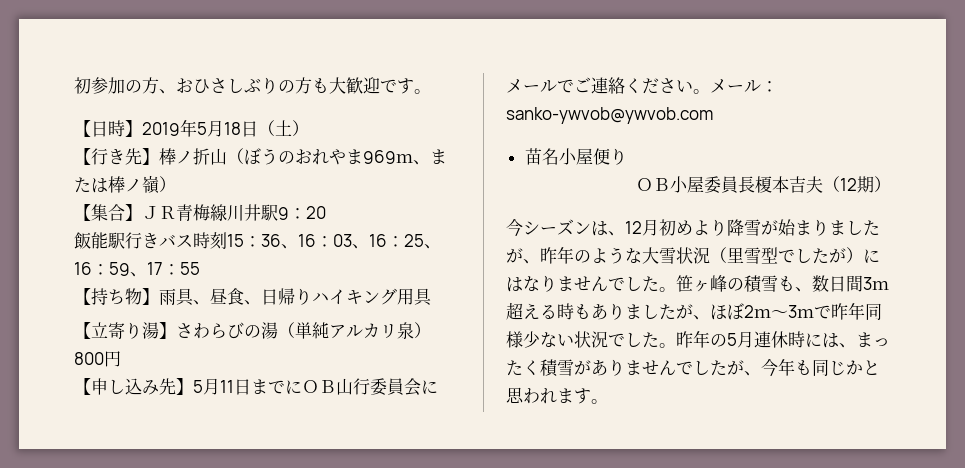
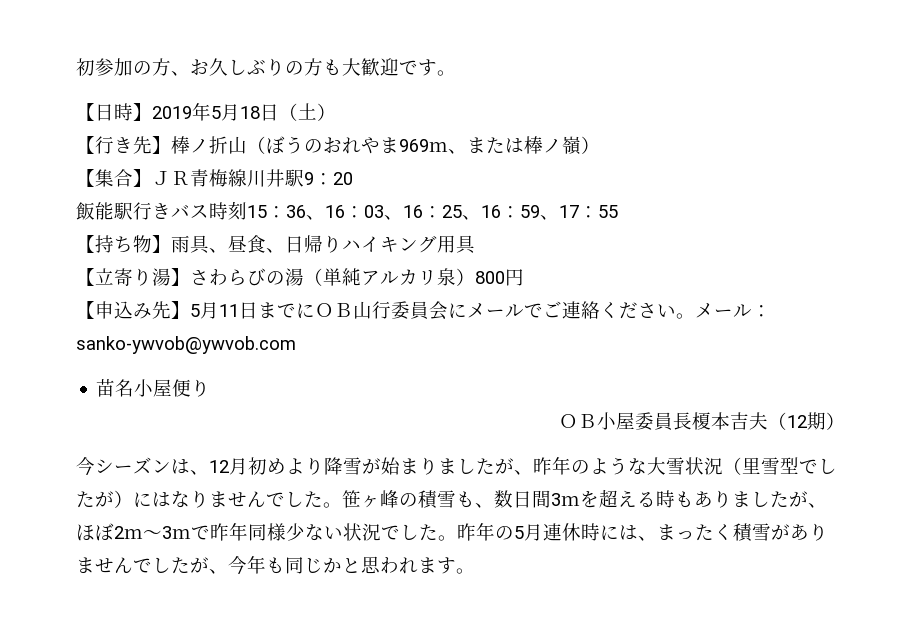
[193,78,227,93] ひさ -> [209,58,228,76] 久
[108,379,125,394] し -> (114, 310) none
(889, 285) none -> [580,490,599,508] を

